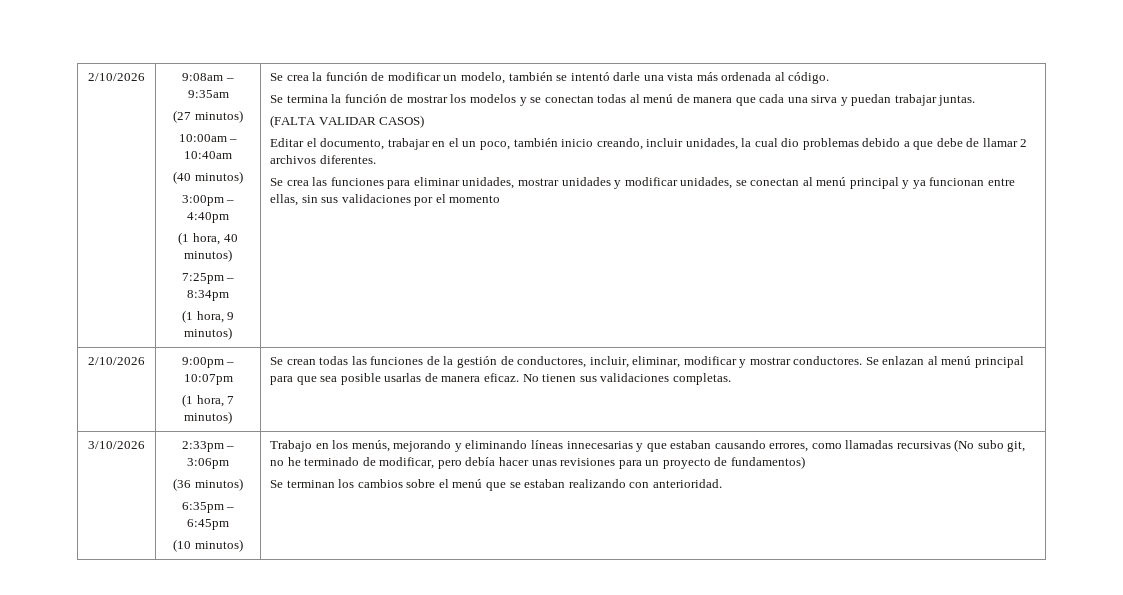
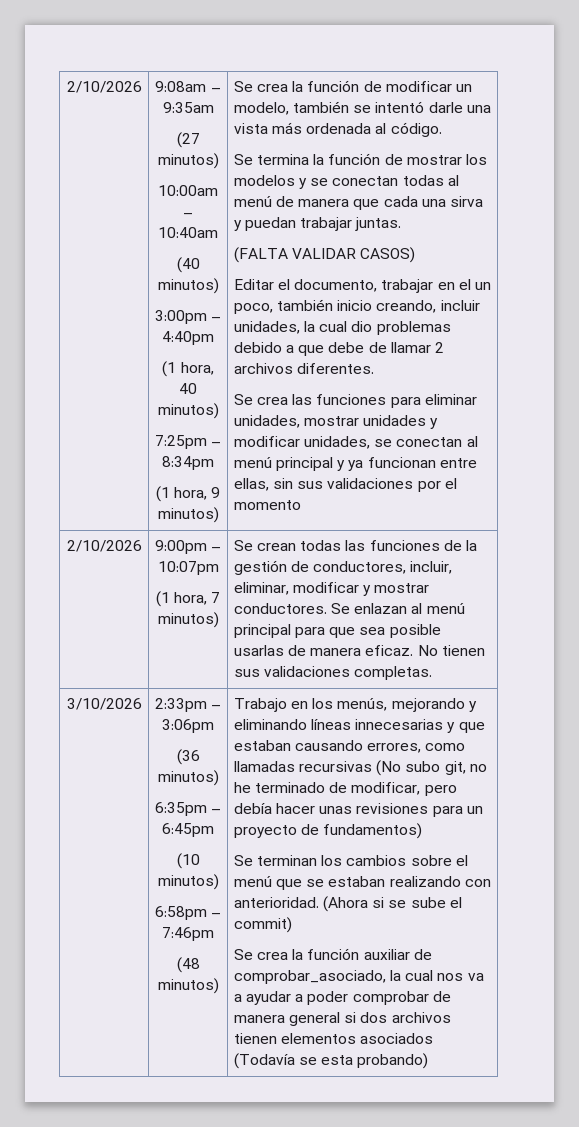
(243, 545) none -> [154,906,222,920] [162,927,214,941] [176,957,200,973] [157,978,219,994] // 6:58pm – 7:46pm // (48 minutos)
(722, 483) none -> [323,896,462,912] [233,917,292,933] [233,948,432,960] [233,970,484,984] [233,991,451,1005] [233,1012,451,1026] [233,1033,434,1044] [233,1053,429,1069] (Ahora si se sube el commit) // Se crea la función auxiliar de comprobar_asociado, la cual nos va a ayudar a poder comprobar de manera general si dos archivos tienen elementos asociados (Todavía se esta probando)

